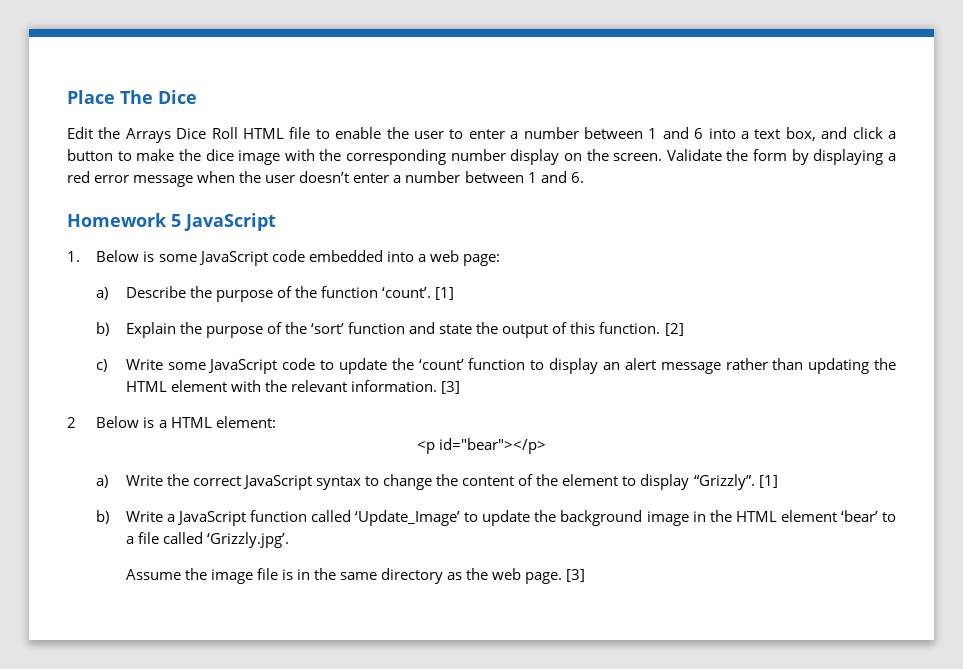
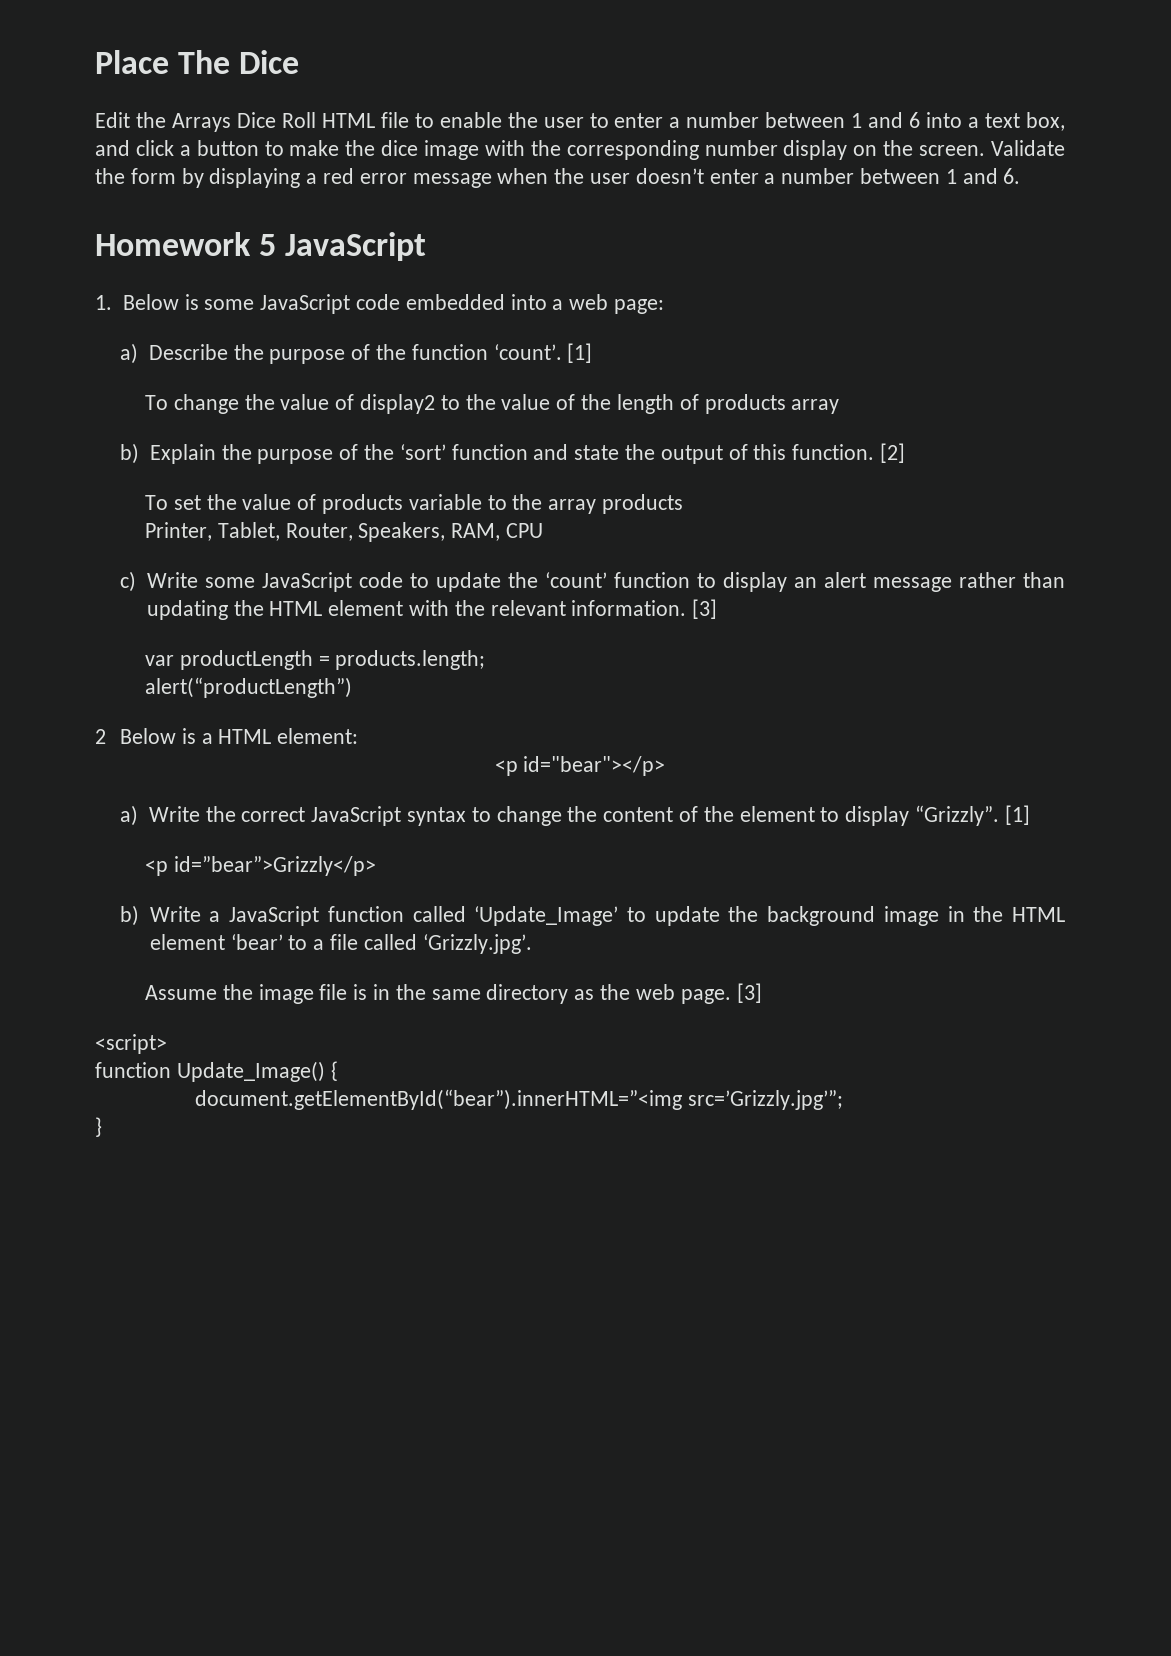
(455, 293) none -> [145,394,840,414] // To change the value of display2 to the value of the length of products array
(684, 329) none -> [145,494,684,514] [145,522,544,542] // To set the value of products variable to the array products // Printer, Tablet, Router, Speakers, RAM, CPU
(461, 387) none -> [145,650,486,670] [145,677,353,698] // var productLength = products.length; // alert(“productLength”)
(778, 481) none -> [145,856,376,876] // <p id=”bear”>Grizzly</p>
(586, 575) none -> [95,1034,167,1054] [95,1061,338,1082] [195,1089,843,1110] [95,1117,102,1137] // <script> // function Update_Image() { // document.getElementById(“bear”).innerHTML=”<img src=’Grizzly.jpg’”; // }

